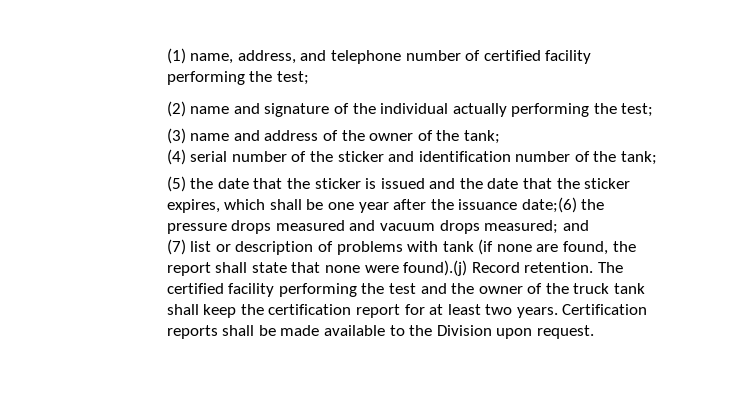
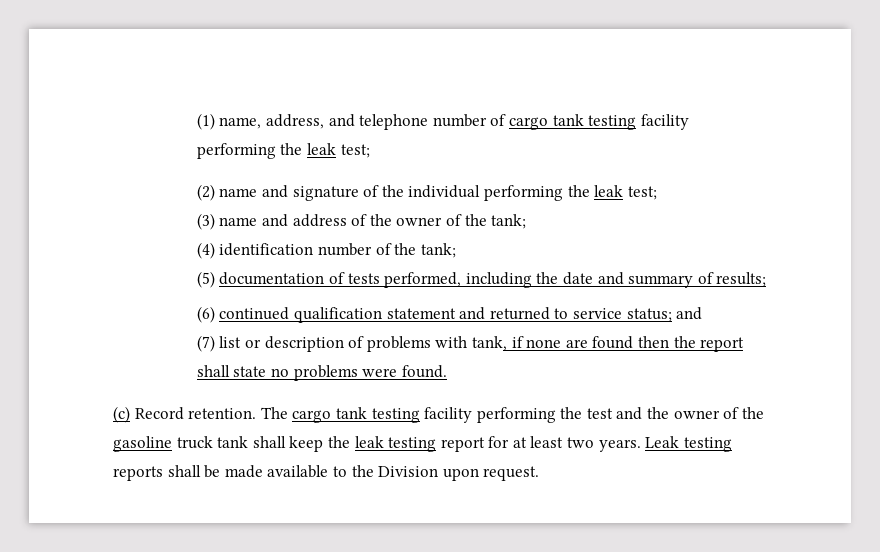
[483,50,592,64] [166,71,273,85] certified facility performing the -> [509,114,689,130] [196,143,337,159] cargo tank testing facility performing the leak
[452,103,617,117] actually performing the -> [484,185,624,201] performing the leak
[190,151,415,162] serial number of the sticker and -> (215, 250) none
[190,178,631,189] [166,197,605,213] [166,220,559,234] the date that the sticker is issued and the date that the sticker expires, which shall be one year after the issuance date;(6) the pressure drops measured and vacuum drops measured; -> [219,272,767,288] [196,306,672,323] documentation of tests performed, including the date and summary of results; // (6) continued qualification statement and returned to service status;
[442,239,636,255] [166,260,623,276] [166,283,224,294] tank (if none are found, the report shall state that none were found).(j) Record retention. The certified -> [472,336,745,352] [196,365,447,381] [113,406,420,423] tank, if none are found then the report shall state no problems were found. // (c) Record retention. The cargo tank testing
(569, 288) none -> [113,436,172,452] gasoline
[268,304,352,315] certification -> [354,436,437,452] leak testing
[562,304,648,315] Certification -> [645,436,732,452] Leak testing

